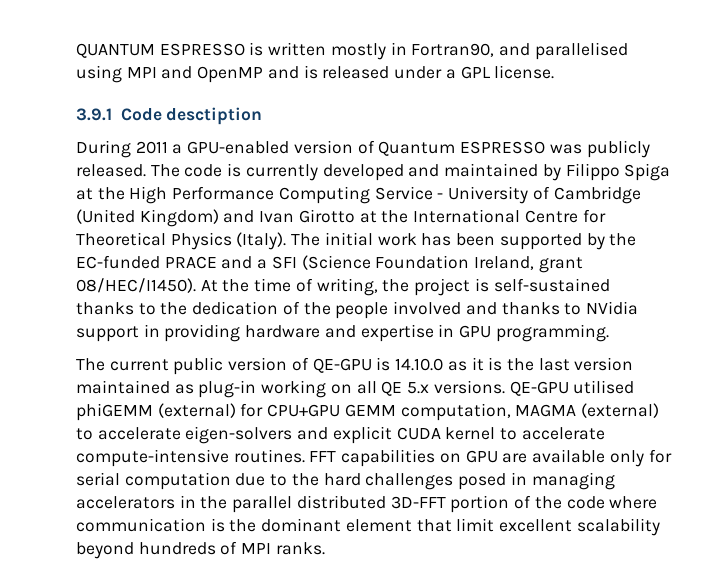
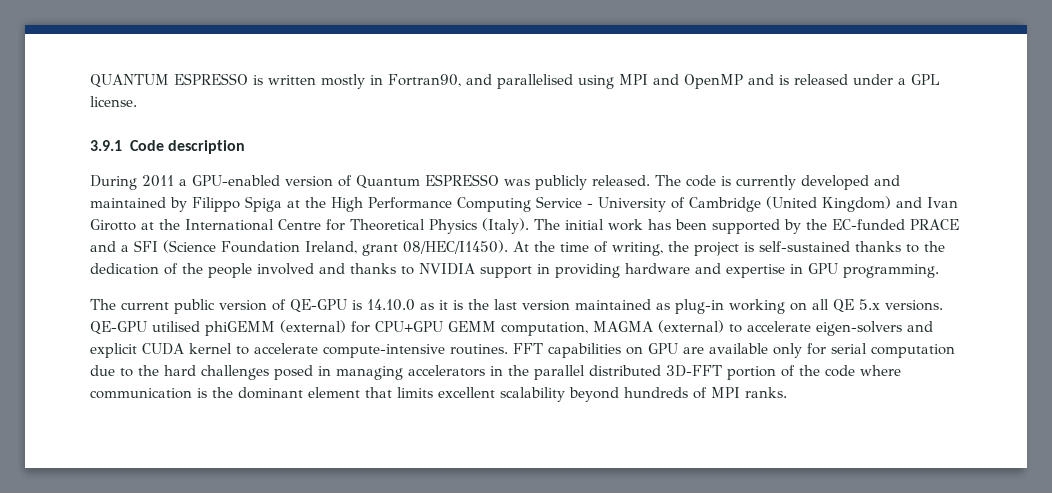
[166,107,263,125] desctiption -> [167,140,245,154] description
[585,301,638,315] NVidia -> [419,263,475,275] NVIDIA
[456,518,495,532] limit -> [397,387,433,398] limits

